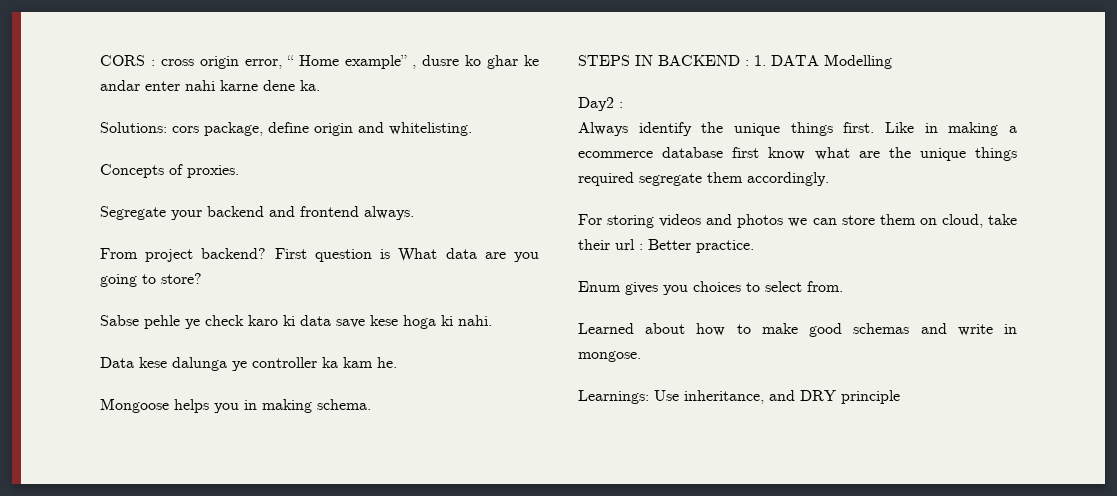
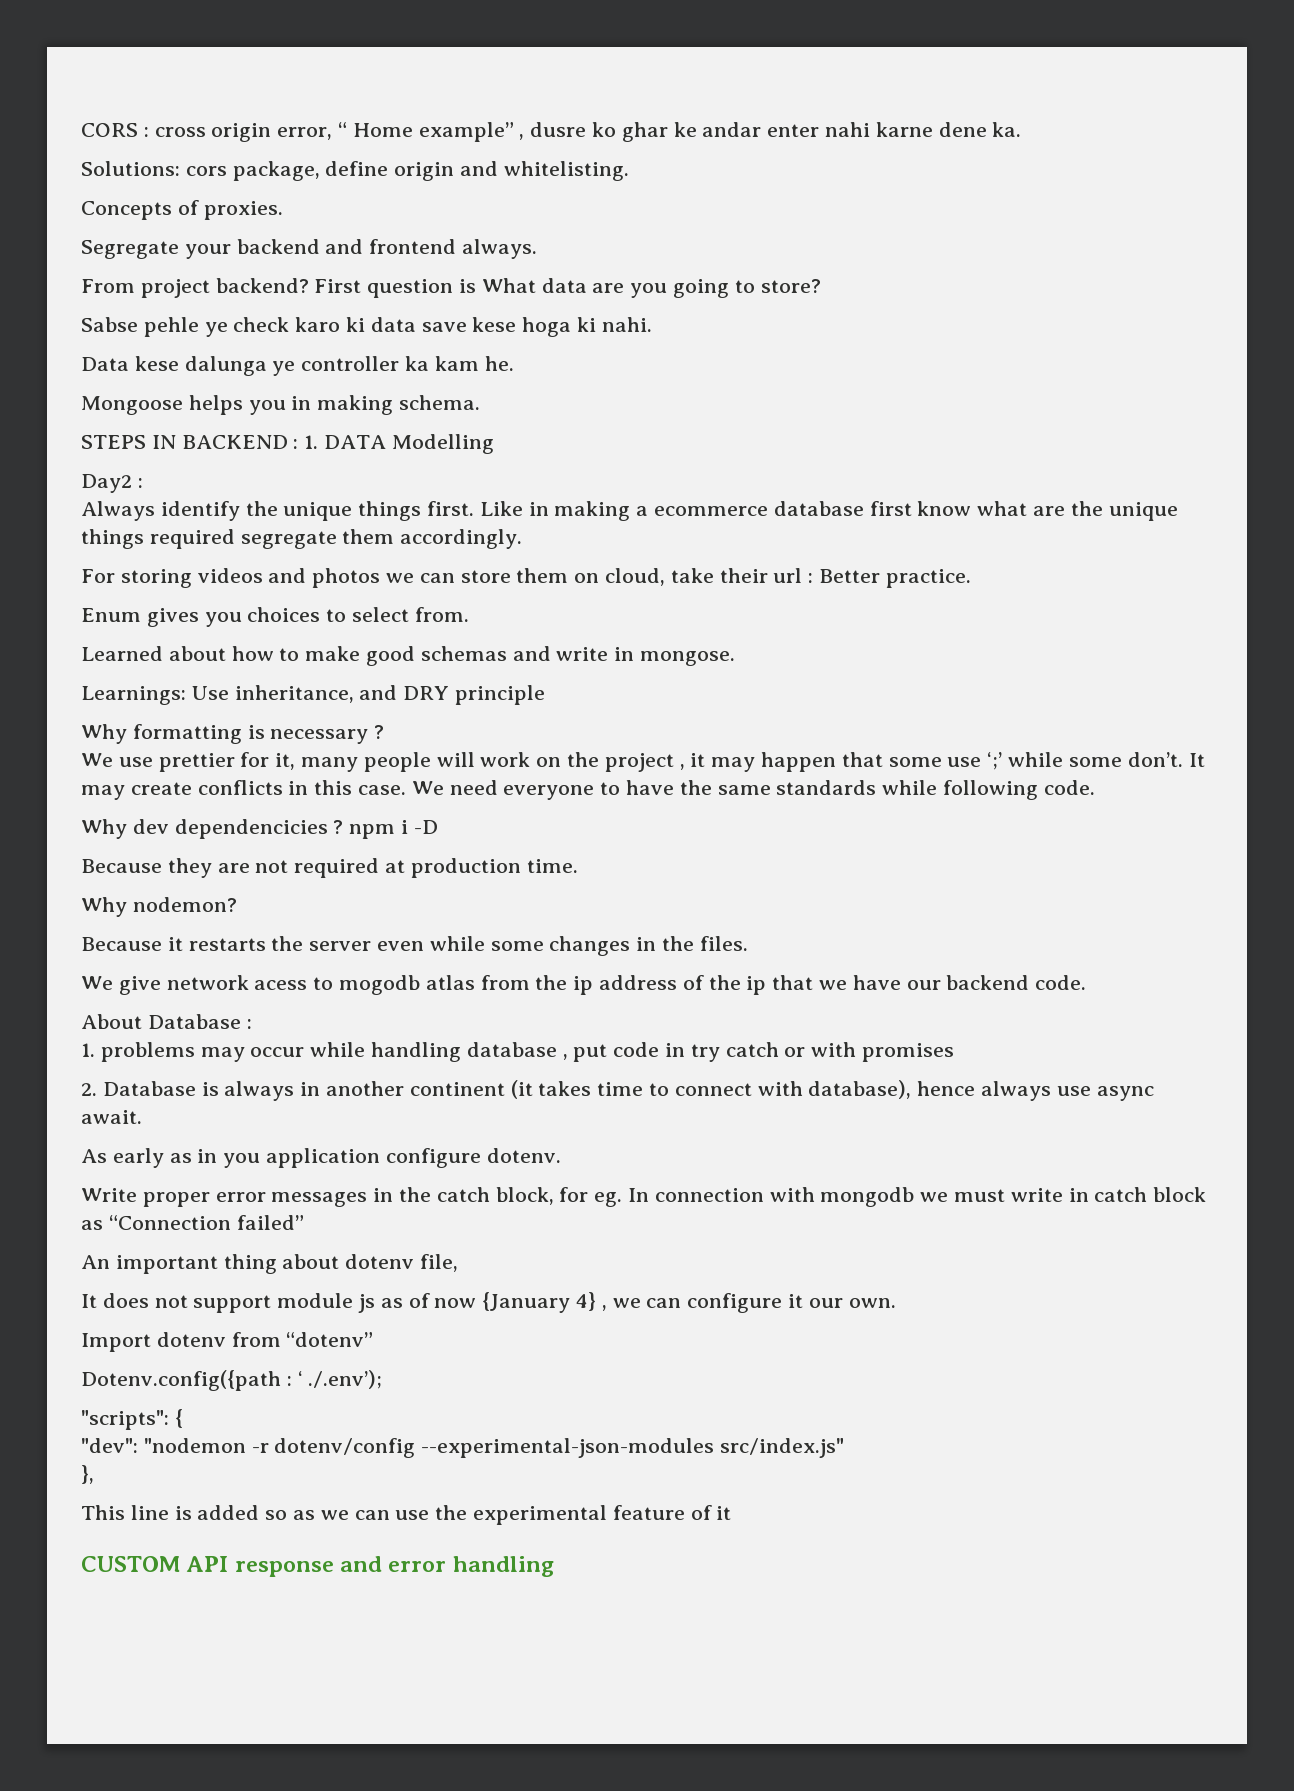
(900, 397) none -> [81,724,385,744] [81,752,1205,772] [81,780,1095,800] [81,819,438,839] [81,858,578,878] [81,897,237,917] [81,936,748,956] [81,975,1087,995] [81,1014,252,1029] [81,1042,955,1062] [81,1080,1154,1101] [81,1110,142,1124] [81,1148,561,1168] [81,1187,1207,1207] [81,1215,304,1230] [81,1254,459,1274] [81,1292,896,1313] [81,1332,374,1352] [81,1370,383,1391] [81,1409,183,1430] [81,1438,845,1458] [81,1465,94,1484] [81,1505,732,1525] [81,1556,554,1577] // Why formatting is necessary ? // We use prettier for it, many people will work on the project , it may happen that some use ‘;’ while some don’t. It may create conflicts in this case. We need everyone to have the same standards while following code. // Why dev dependencicies ? npm i -D // Because they are not required at production time. // Why nodemon? // Because it restarts the server even while some changes in the files. // We give network acess to mogodb atlas from the ip address of the ip that we have our backend code. // About Database : // 1. problems may occur while handling database , put code in try catch or with promises // 2. Database is always in another continent (it takes time to connect with database), hence always use async await. // As early as in you application configure dotenv. // Write proper error messages in the catch block, for eg. In connection with mongodb we must write in catch block as “Connection failed” // An important thing about dotenv file, // It does not support module js as of now {January 4} , we can configure it our own. // Import dotenv from “dotenv” // Dotenv.config({path : ‘ ./.env’); // "scripts": { // "dev": "nodemon -r dotenv/config --experimental-json-modules src/index.js" // }, // This line is added so as we can use the experimental feature of it // CUSTOM API response and error handling

